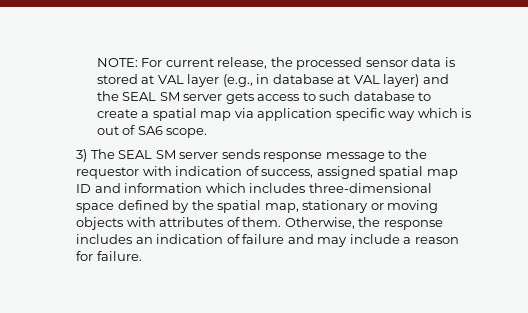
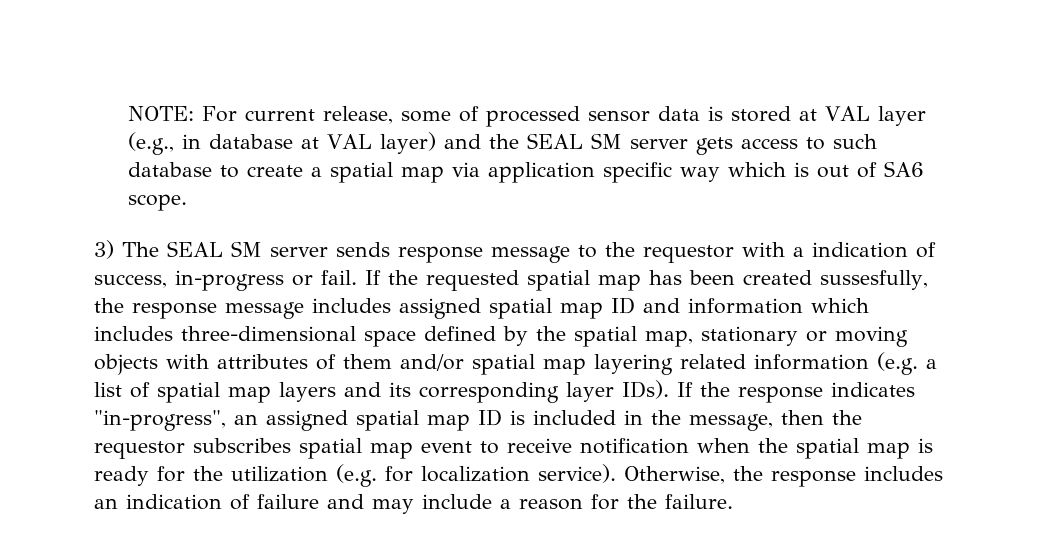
[270,57,293,67] the -> [400,106,479,122] some of
(172, 171) none -> [793,247,805,257] a
(314, 173) none -> [175,270,929,291] [94,298,392,319] in-progress or fail. If the requested spatial map has been created sussesfully, the response message includes
[242,217,282,227] them. -> [343,352,938,375] [94,380,916,403] [94,409,863,431] [94,438,934,459] [94,464,617,487] them and/or spatial map layering related information (e.g. a list of spatial map layers and its corresponding layer IDs). If the response indicates "in-progress", an assigned spatial map ID is included in the message, then the requestor subscribes spatial map event to receive notification when the spatial map is ready for the utilization (e.g. for localization service).
(94, 256) none -> [627,494,658,509] the

